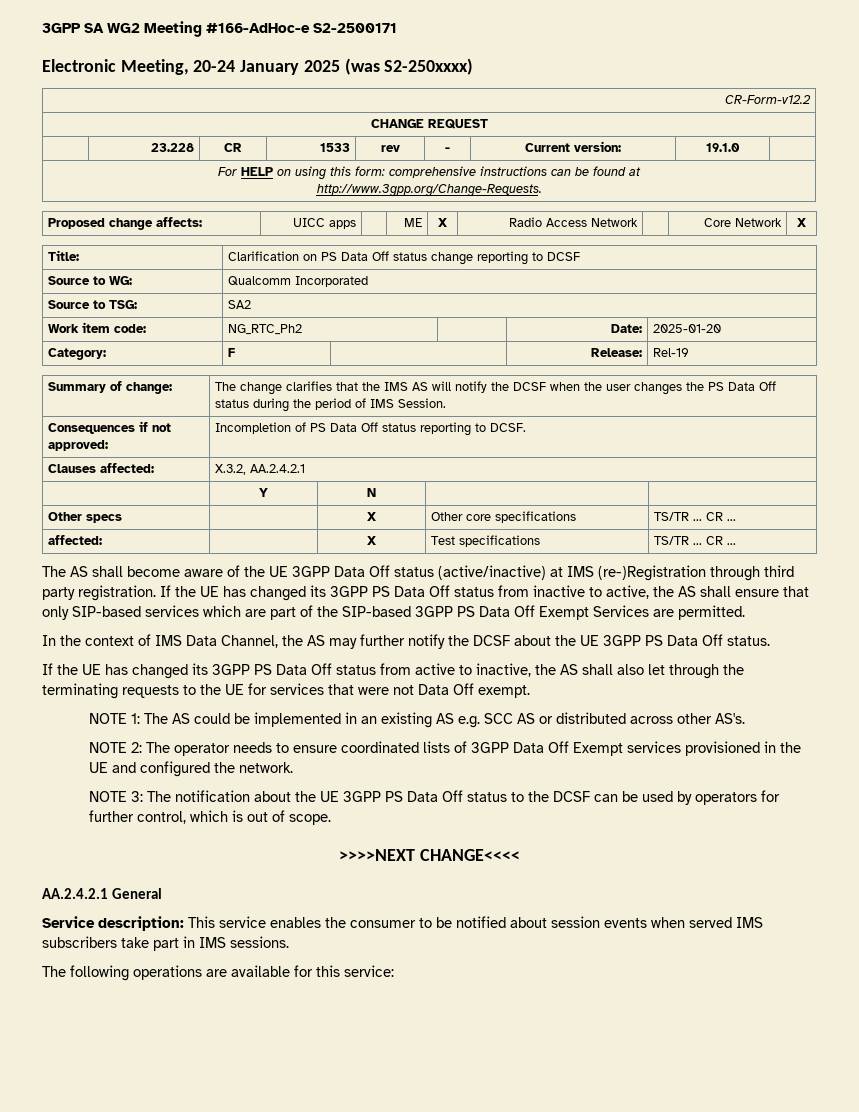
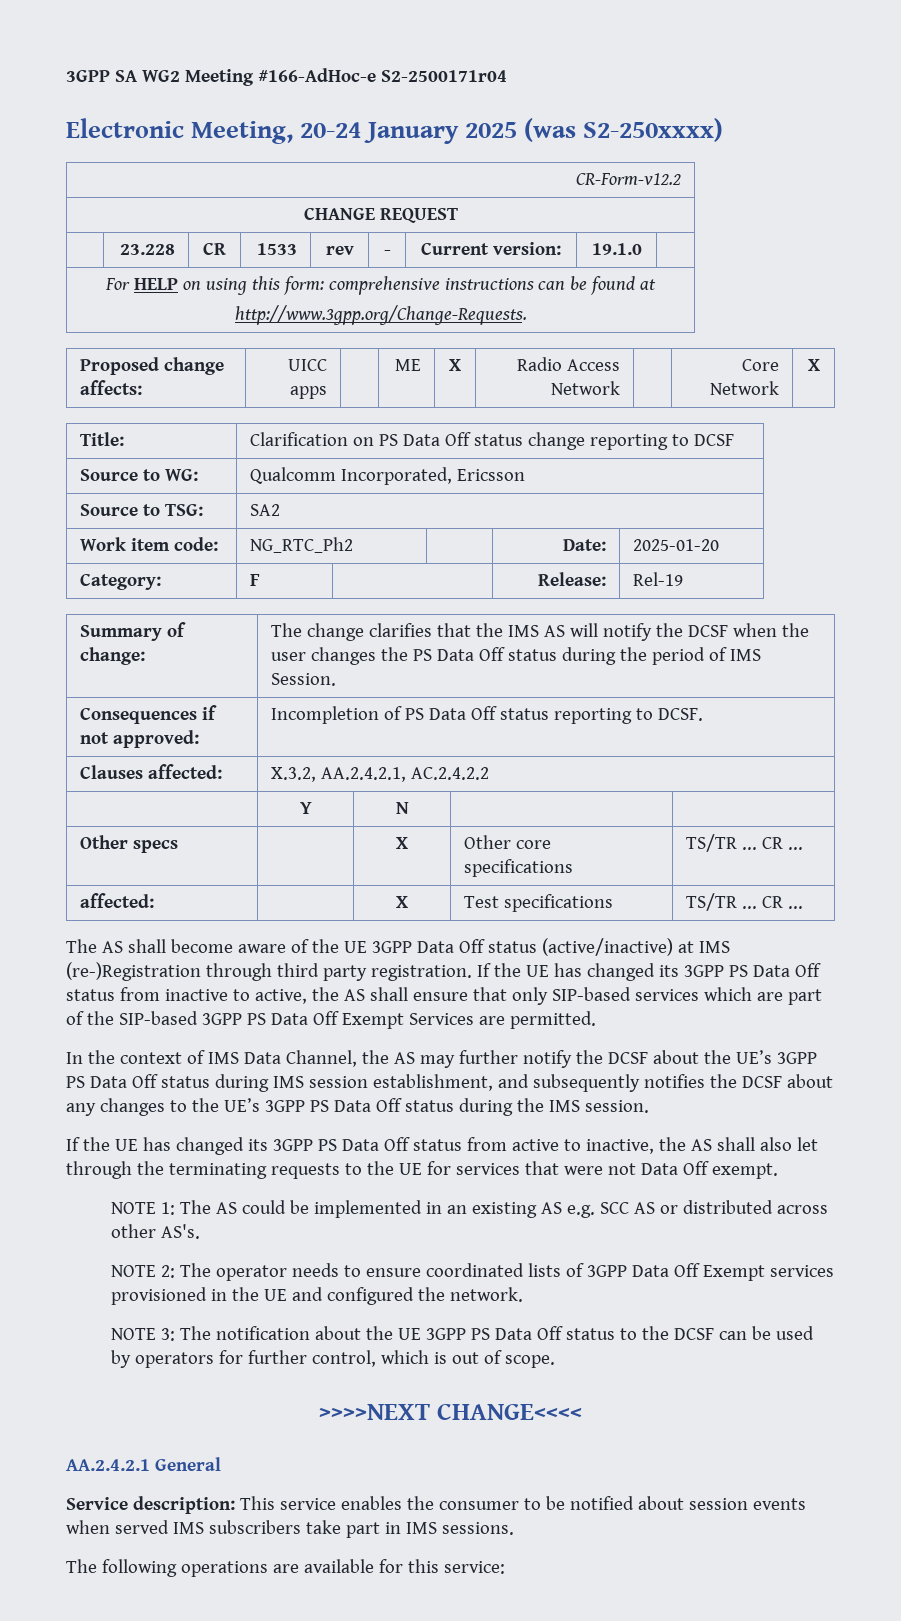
[313,23,397,33] S2-2500171 -> [380,70,507,82] S2-2500171r04
[295,276,369,287] Incorporated -> [341,467,526,485] Incorporated, Ericsson
[250,464,306,473] AA.2.4.2.1 -> [321,767,490,782] AA.2.4.2.1, AC.2.4.2.2
[580,634,770,646] UE 3GPP PS Data Off status. -> [735,1050,817,1064] [66,1074,833,1092] [66,1098,649,1116] UE’s 3GPP PS Data Off status during IMS session establishment, and subsequently notifies the DCSF about any changes to the UE’s 3GPP PS Data Off status during the IMS session.

